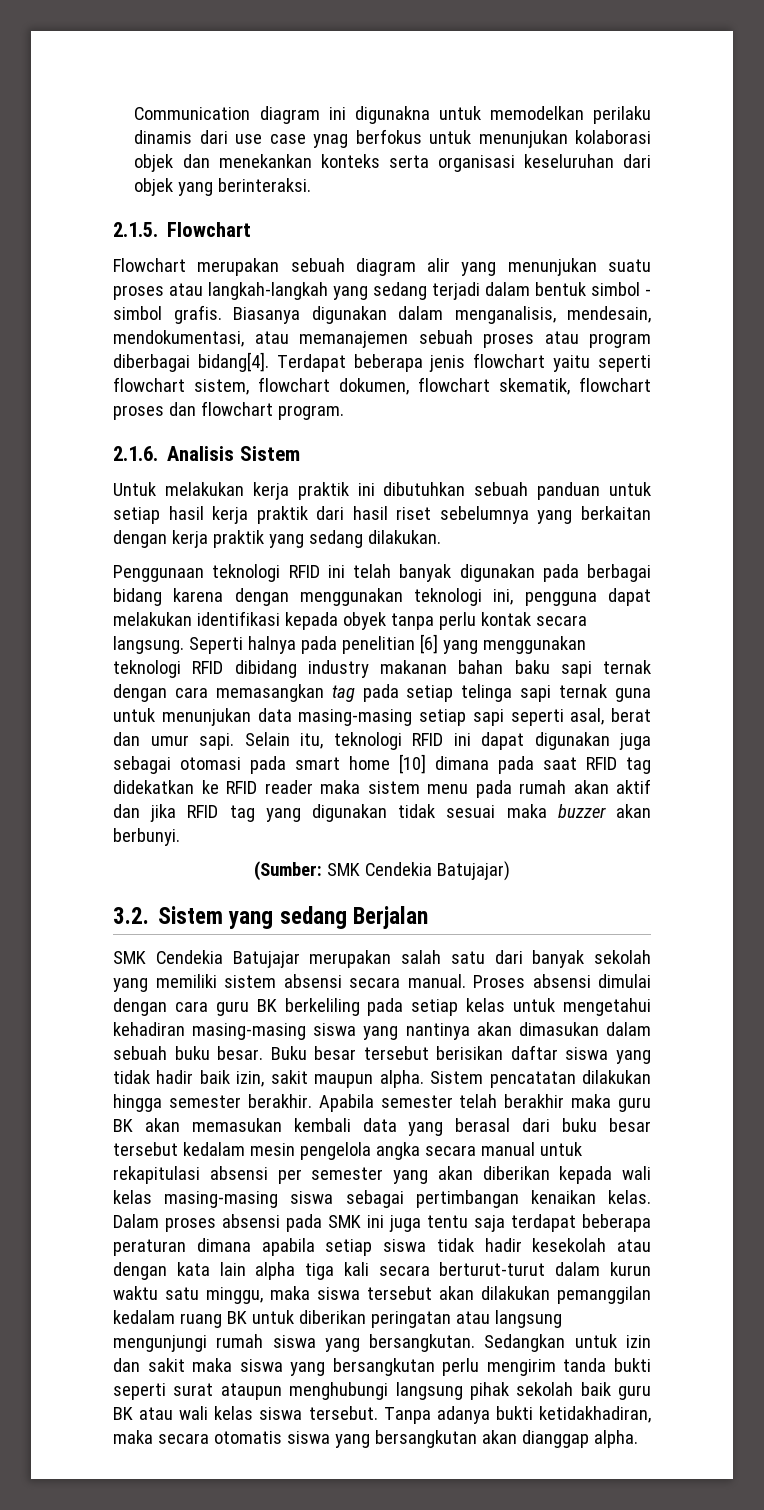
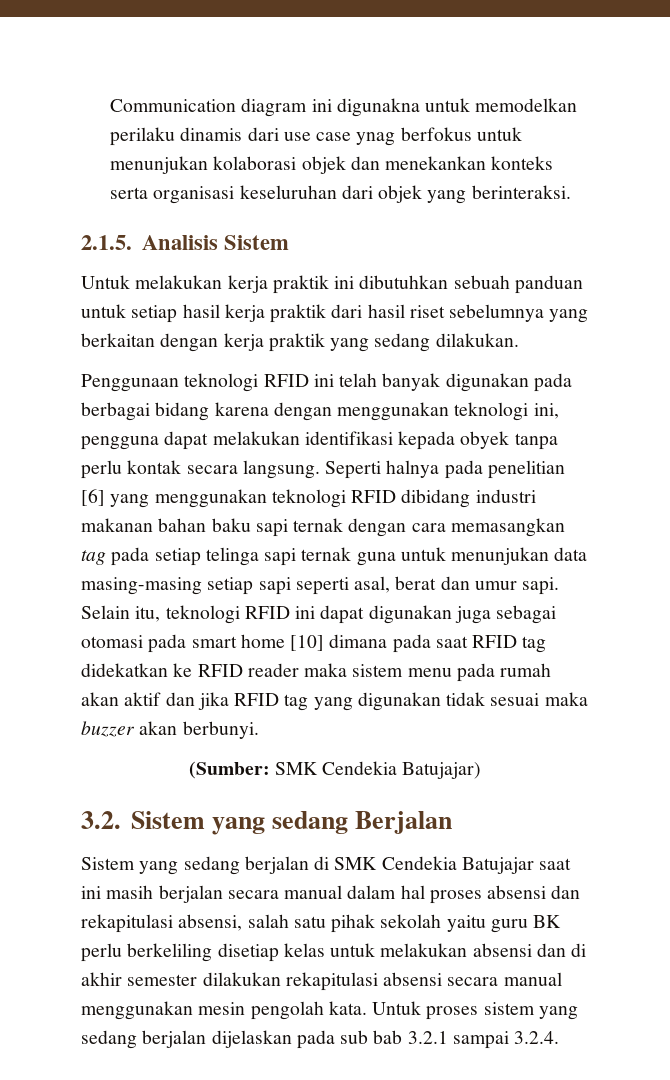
[167,222,252,237] [113,258,651,276] [113,282,651,300] [113,305,651,324] [113,330,651,348] [113,352,651,372] [113,377,651,395] [113,401,344,420] [113,446,158,461] Flowchart // Flowchart merupakan sebuah diagram alir yang menunjukan suatu proses atau langkah-langkah yang sedang terjadi dalam bentuk simbol - simbol grafis. Biasanya digunakan dalam menganalisis, mendesain, mendokumentasi, atau memanajemen sebuah proses atau program diberbagai bidang[4]. Terdapat beberapa jenis flowchart yaitu seperti flowchart sistem, flowchart dokumen, flowchart skematik, flowchart proses dan flowchart program. // 2.1.6. -> (132, 242) none
[307,660,369,678] industry -> [475,489,536,503] industri
[113,950,651,968] [113,974,651,992] [113,998,652,1016] [113,1022,651,1040] [113,1045,651,1064] [113,1070,651,1088] [113,1094,651,1112] [113,1118,652,1136] [113,1142,582,1160] [113,1166,651,1184] [113,1190,651,1208] [113,1214,651,1232] [113,1238,651,1256] [113,1262,651,1280] [113,1286,651,1304] [113,1310,562,1328] [113,1334,651,1352] [113,1358,651,1376] [113,1382,651,1400] [113,1406,651,1424] [113,1430,638,1448] SMK Cendekia Batujajar merupakan salah satu dari banyak sekolah yang memiliki sistem absensi secara manual. Proses absensi dimulai dengan cara guru BK berkeliling pada setiap kelas untuk mengetahui kehadiran masing-masing siswa yang nantinya akan dimasukan dalam sebuah buku besar. Buku besar tersebut berisikan daftar siswa yang tidak hadir baik izin, sakit maupun alpha. Sistem pencatatan dilakukan hingga semester berakhir. Apabila semester telah berakhir maka guru BK akan memasukan kembali data yang berasal dari buku besar tersebut kedalam mesin pengelola angka secara manual untuk rekapitulasi absensi per semester yang akan diberikan kepada wali kelas masing-masing siswa sebagai pertimbangan kenaikan kelas. Dalam proses absensi pada SMK ini juga tentu saja terdapat beberapa peraturan dimana apabila setiap siswa tidak hadir kesekolah atau dengan kata lain alpha tiga kali secara berturut-turut dalam kurun waktu satu minggu, maka siswa tersebut akan dilakukan pemanggilan kedalam ruang BK untuk diberikan peringatan atau langsung mengunjungi rumah siswa yang bersangkutan. Sedangkan untuk izin dan sakit maka siswa yang bersangkutan perlu mengirim tanda bukti seperti surat ataupun menghubungi langsung pihak sekolah baik guru BK atau wali kelas siswa tersebut. Tanpa adanya bukti ketidakhadiran, maka secara otomatis siswa yang bersangkutan akan dianggap alpha. -> [81,856,572,875] [81,885,581,904] [81,914,562,933] [81,943,587,962] [81,972,562,991] [81,1001,578,1020] [81,1030,560,1049] Sistem yang sedang berjalan di SMK Cendekia Batujajar saat ini masih berjalan secara manual dalam hal proses absensi dan rekapitulasi absensi, salah satu pihak sekolah yaitu guru BK perlu berkeliling disetiap kelas untuk melakukan absensi dan di akhir semester dilakukan rekapitulasi absensi secara manual menggunakan mesin pengolah kata. Untuk proses sistem yang sedang berjalan dijelaskan pada sub bab 3.2.1 sampai 3.2.4.

